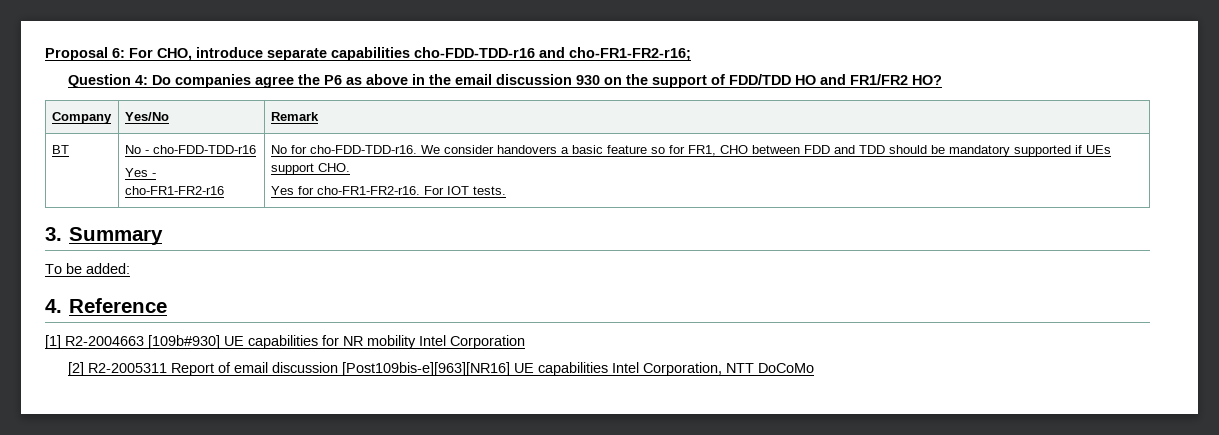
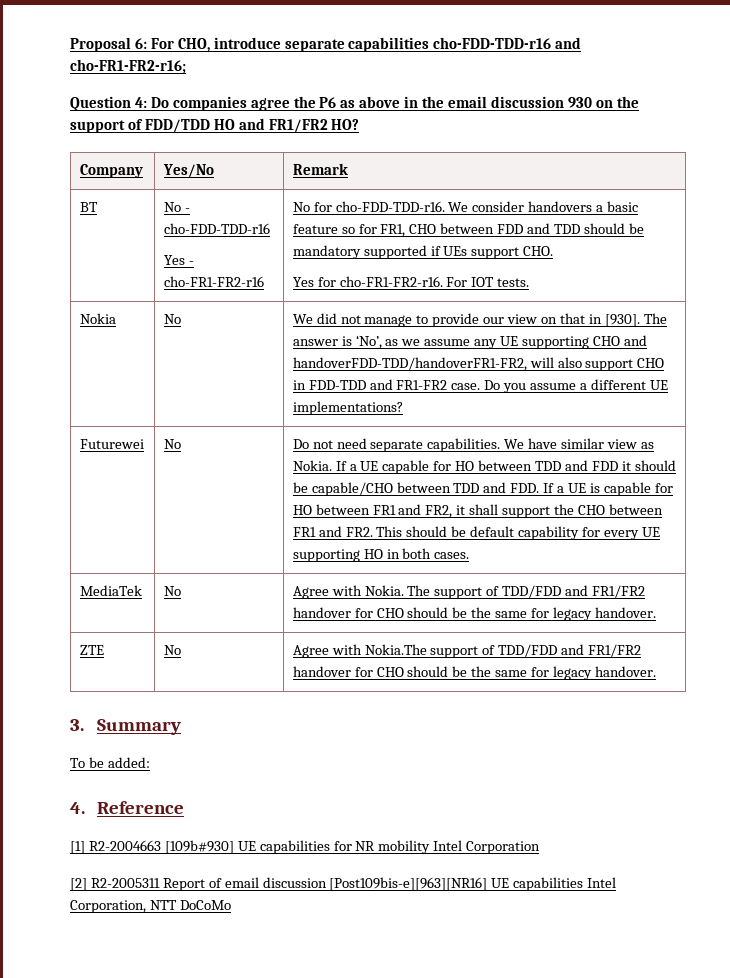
(506, 190) none -> [79,313,116,324] [163,314,181,324] [292,313,667,327] [292,335,647,349] [292,357,665,371] [292,379,668,393] [292,401,403,415] [79,439,144,449] [163,439,181,449] [292,438,654,452] [292,460,676,474] [292,482,673,496] [292,504,663,518] [292,526,660,540] [292,548,470,562] [79,585,142,596] [163,586,181,596] [292,585,646,599] [292,607,656,621] [79,645,104,655] [163,645,181,655] [292,644,642,658] [292,666,656,680] // Nokia | No | We did not manage to provide our view on that in [930]. The answer is ‘No’, as we assume any UE supporting CHO and handoverFDD-TDD/handoverFR1-FR2, will also support CHO in FDD-TDD and FR1-FR2 case. Do you assume a different UE implementations? // Futurewei | No | Do not need separate capabilities. We have similar view as Nokia. If a UE capable for HO between TDD and FDD it should be capable/CHO between TDD and FDD. If a UE is capable for HO between FR1 and FR2, it shall support the CHO between FR1 and FR2. This should be default capability for every UE supporting HO in both cases. // MediaTek | No | Agree with Nokia. The support of TDD/FDD and FR1/FR2 handover for CHO should be the same for legacy handover. // ZTE | No | Agree with Nokia.The support of TDD/FDD and FR1/FR2 handover for CHO should be the same for legacy handover.

